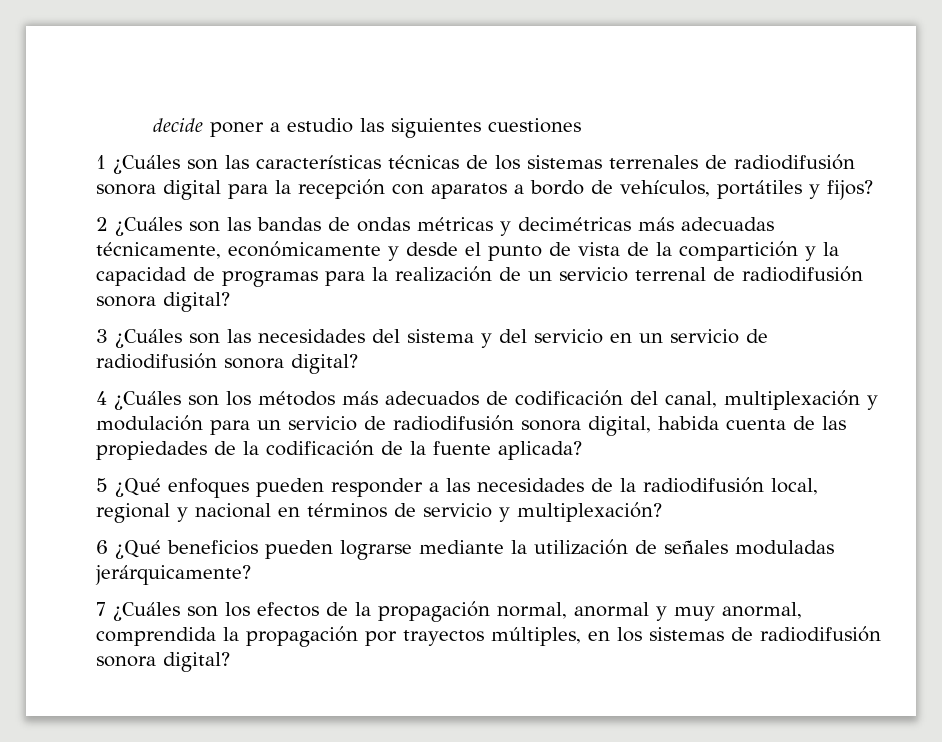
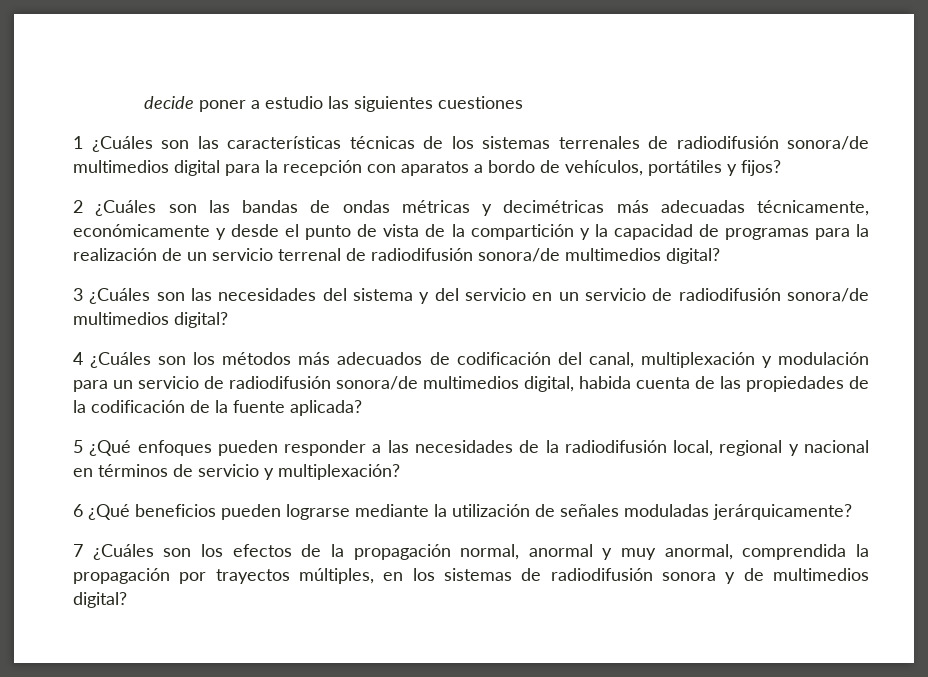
[96,184,156,195] sonora -> [787,136,869,150] [73,160,169,173] sonora/de multimedios
[96,296,156,307] sonora -> [478,248,661,262] sonora/de multimedios
[224,358,284,369] sonora -> [787,288,869,302] [73,312,169,325] sonora/de multimedios
[521,420,581,431] sonora -> [336,376,519,390] sonora/de multimedios
(156, 661) none -> [725,568,869,584] y de multimedios

